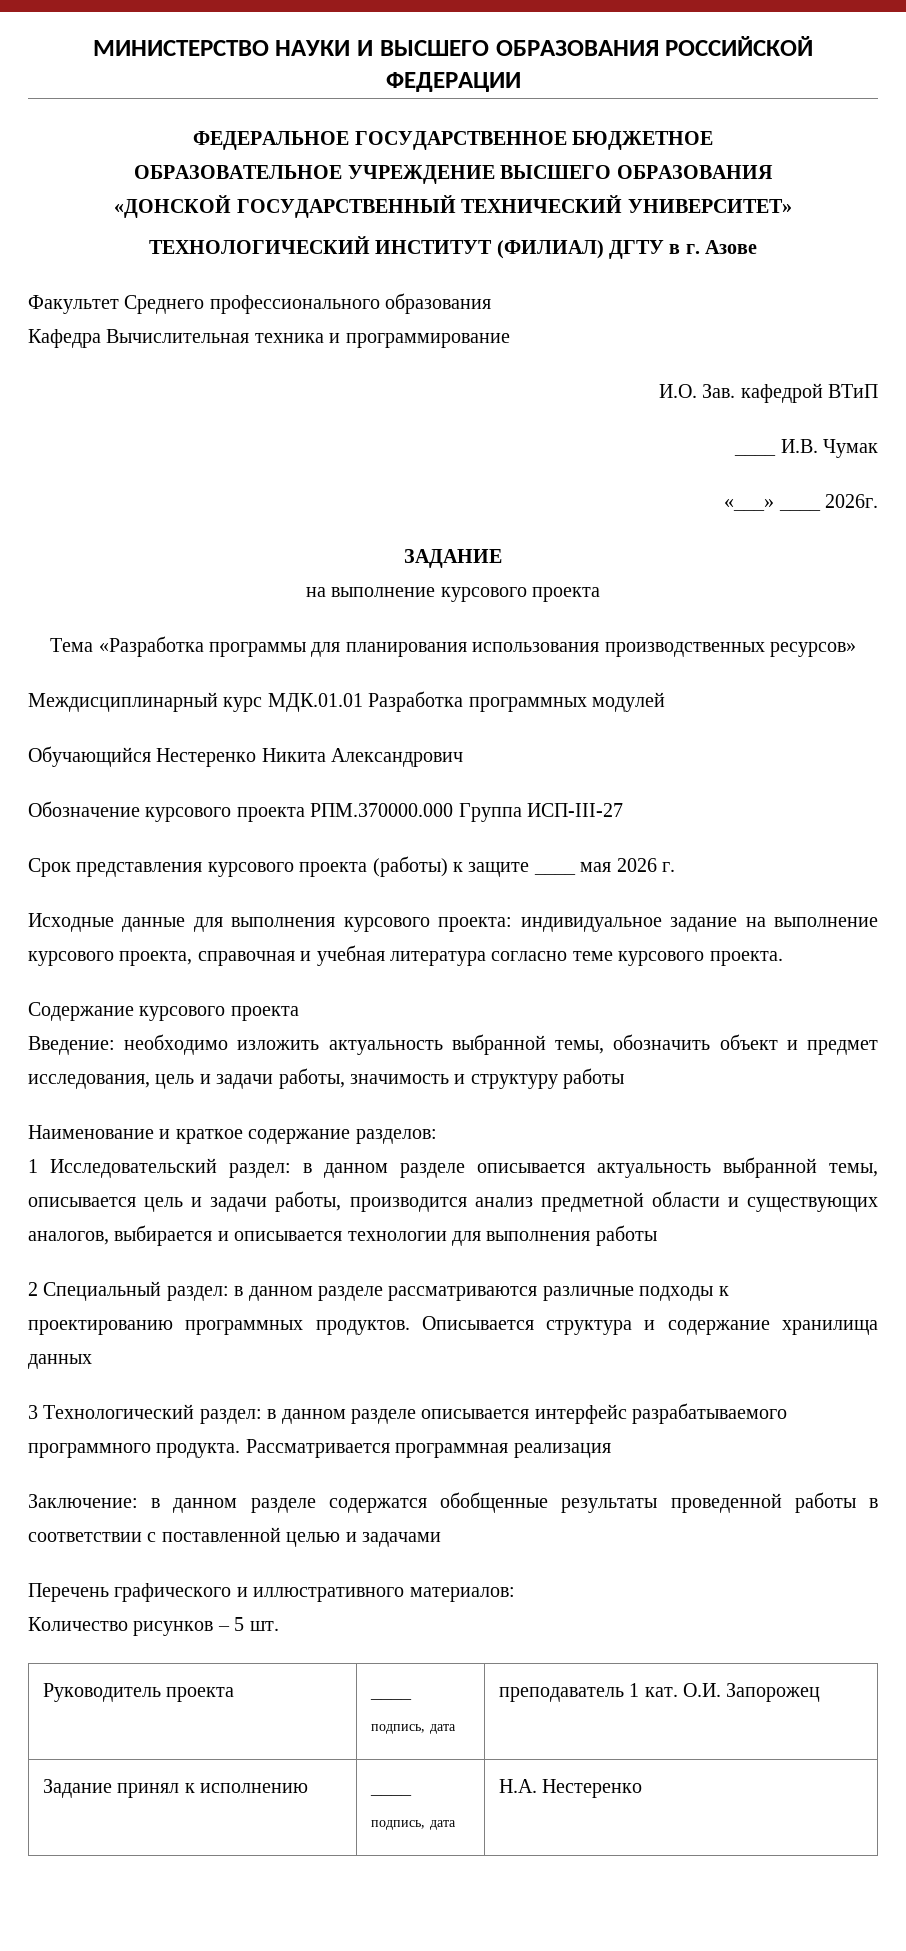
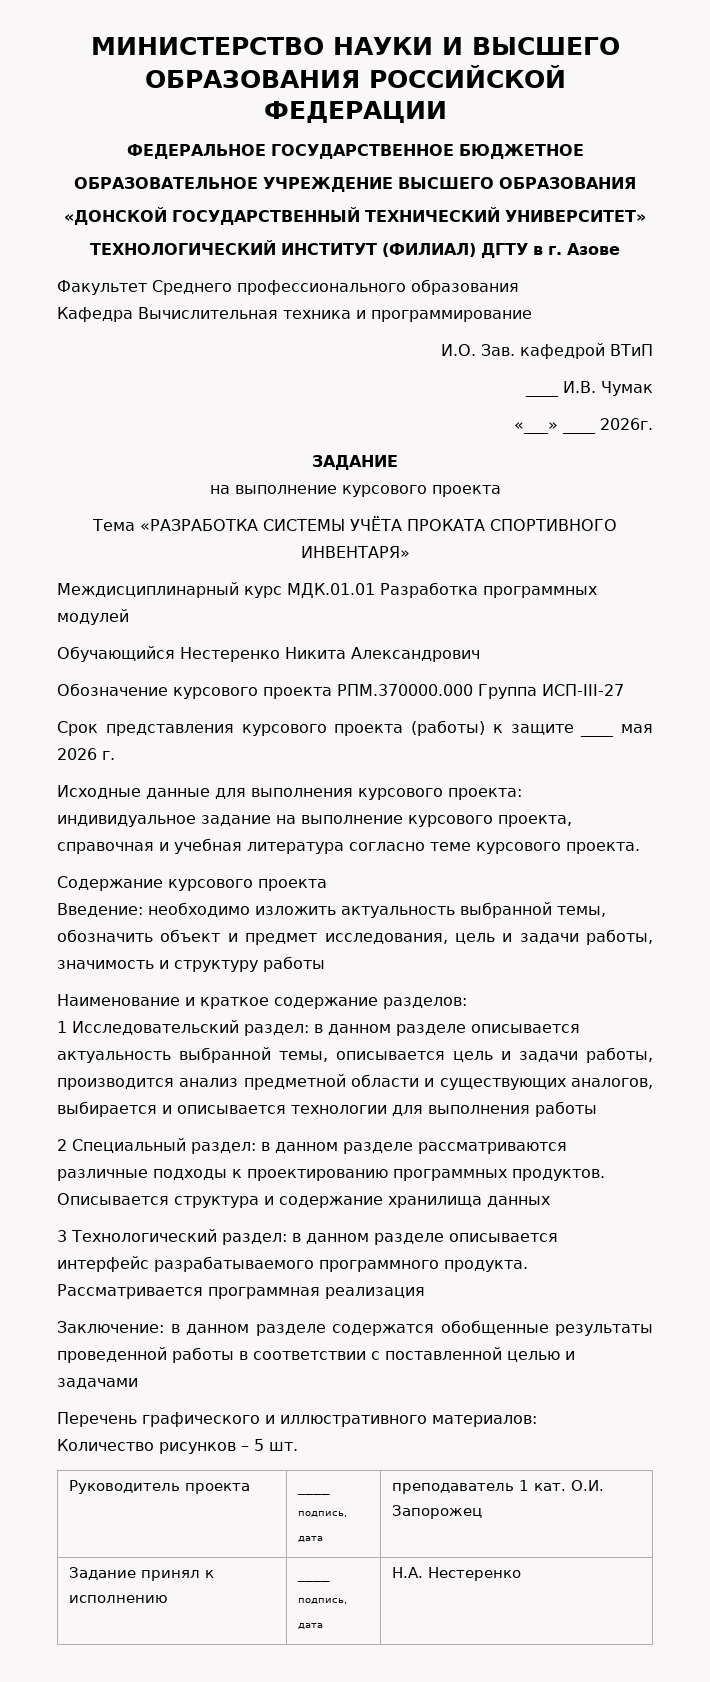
[98,636,856,657] «Разработка программы для планирования использования производственных ресурсов» -> [140,516,617,531] [300,546,410,558] «РАЗРАБОТКА СИСТЕМЫ УЧЁТА ПРОКАТА СПОРТИВНОГО ИНВЕНТАРЯ»

